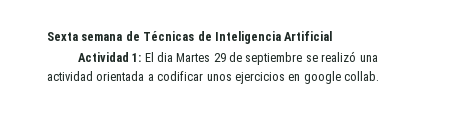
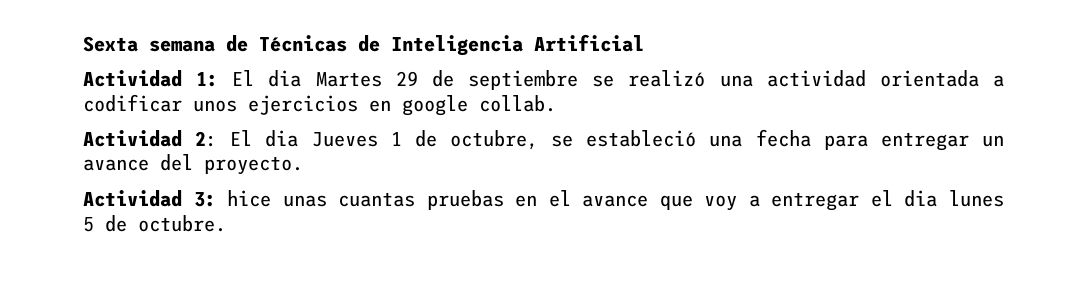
(379, 76) none -> [83,129,1004,151] [83,154,303,175] [83,190,1004,211] [83,215,226,232] // Actividad 2: El dia Jueves 1 de octubre, se estableció una fecha para entregar un avance del proyecto. // Actividad 3: hice unas cuantas pruebas en el avance que voy a entregar el dia lunes 5 de octubre.

